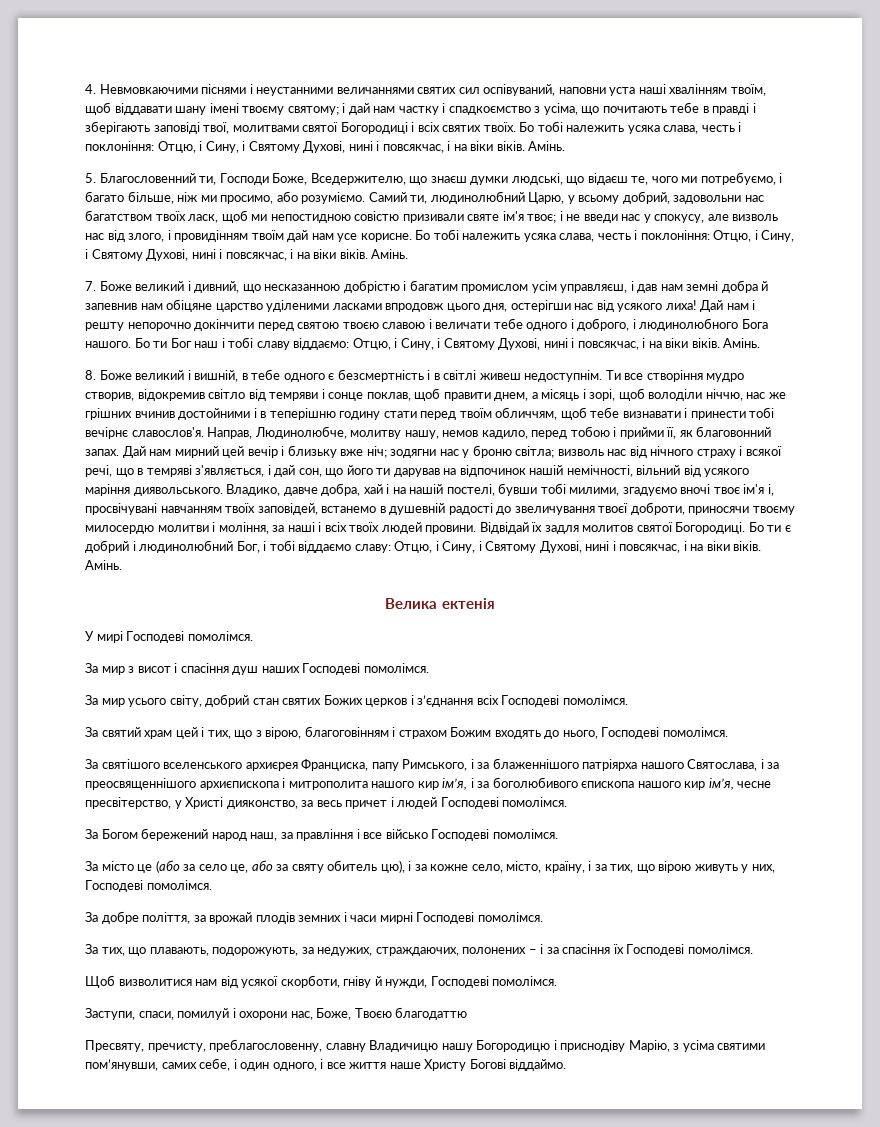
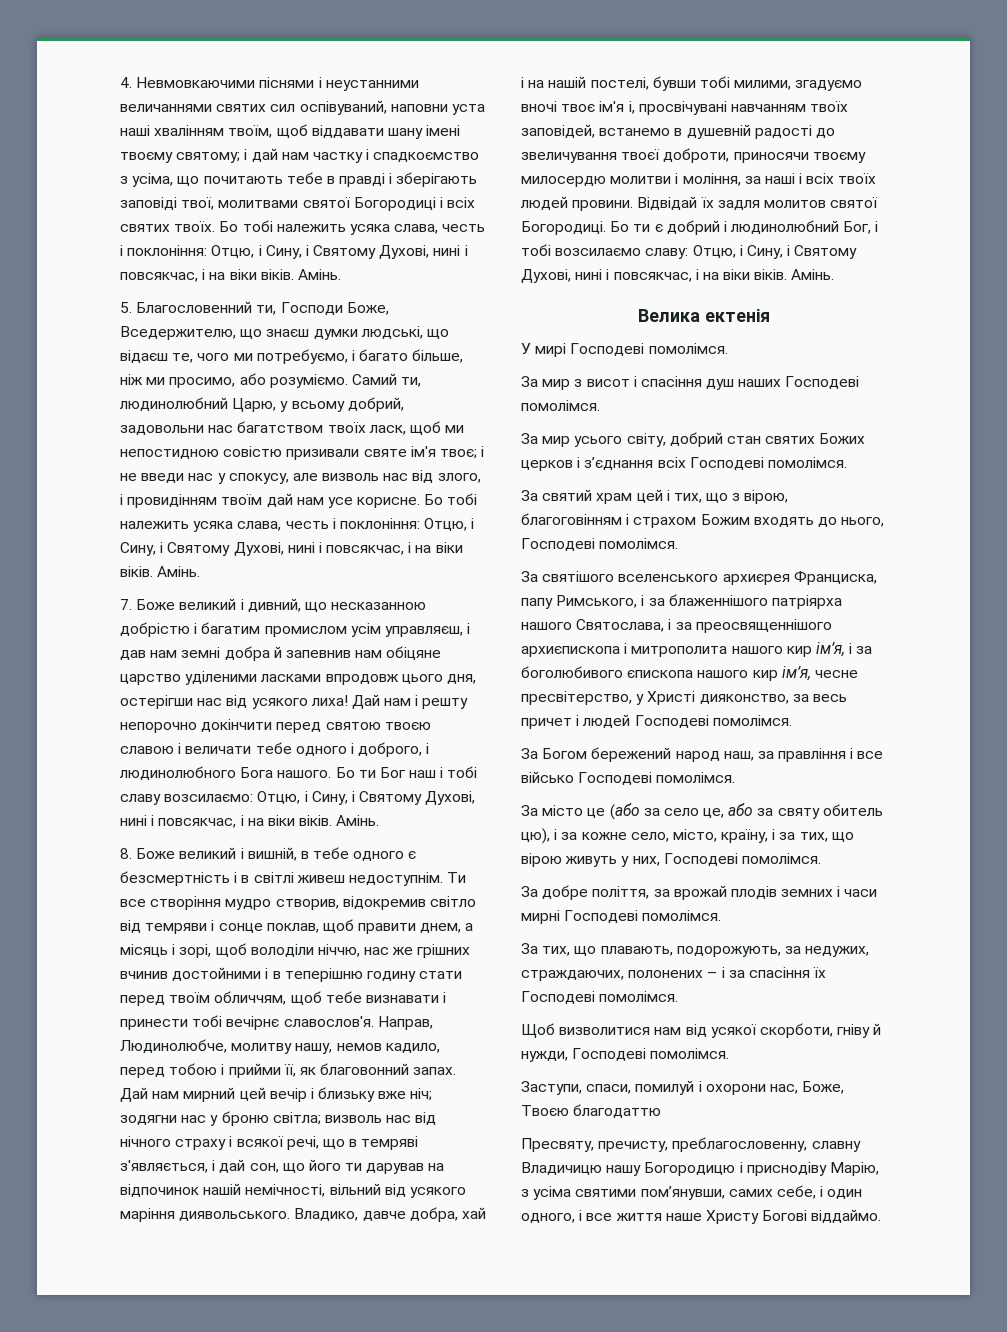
[293,338,350,350] віддаємо: -> [164,794,254,802] возсилаємо:
[298,541,352,553] віддаємо -> [555,248,642,256] возсилаємо

